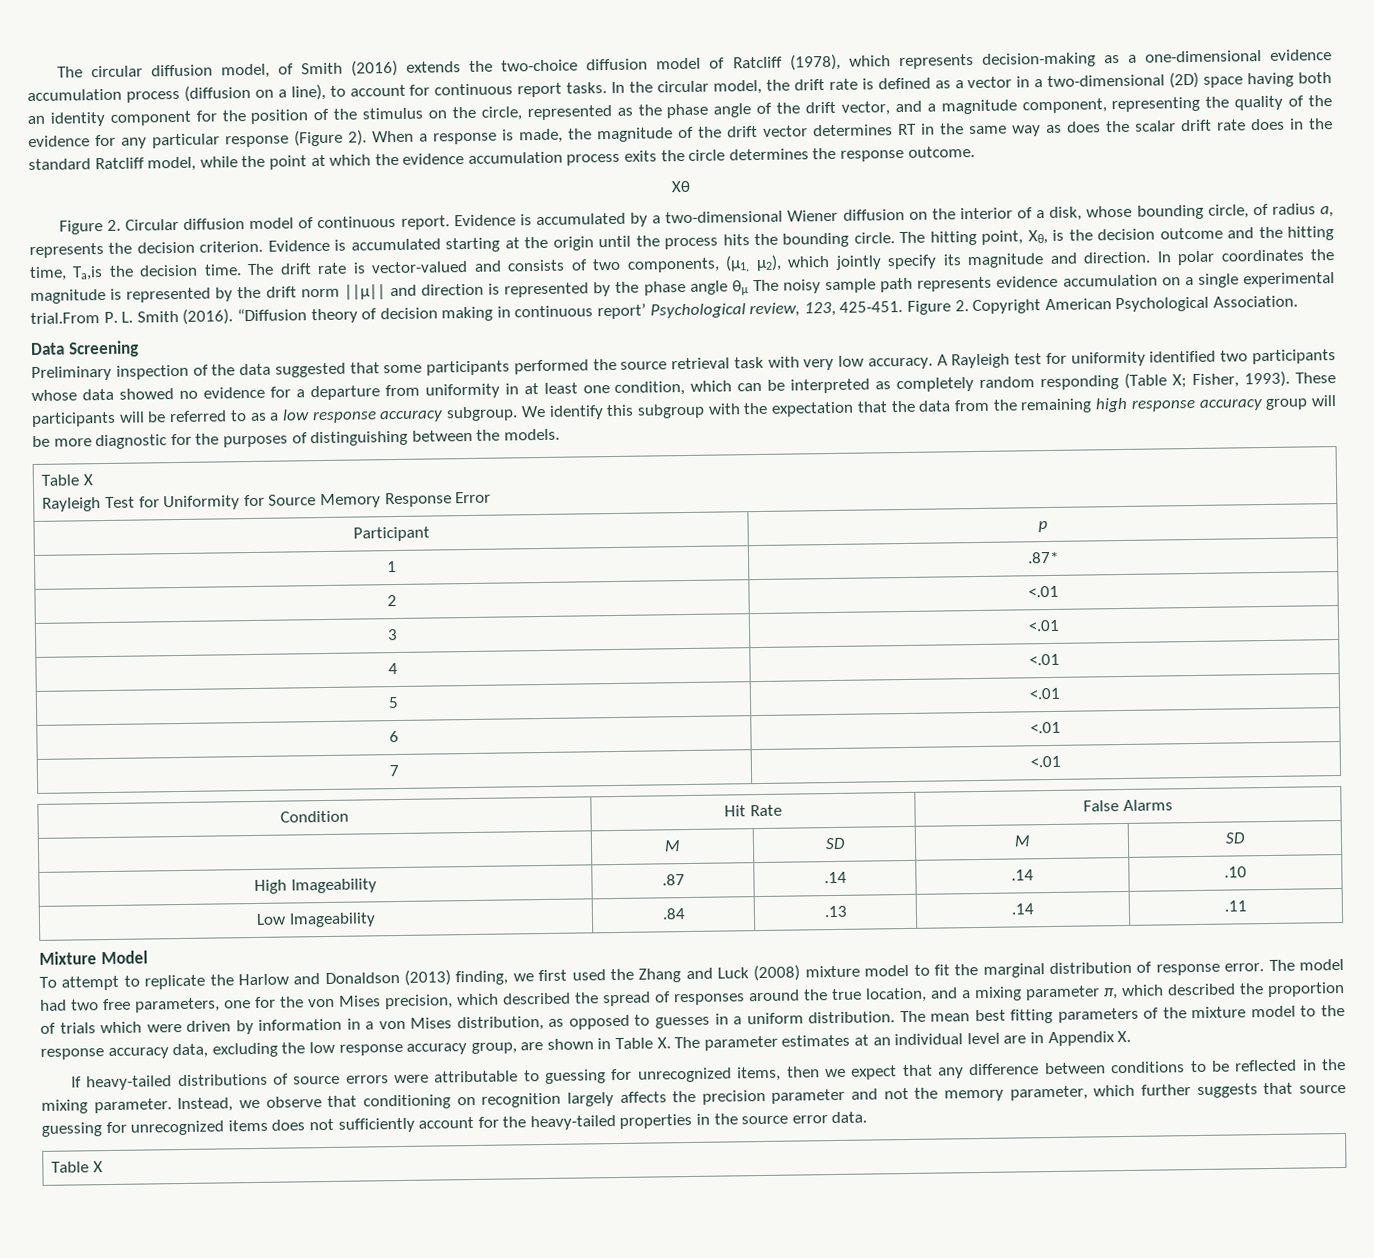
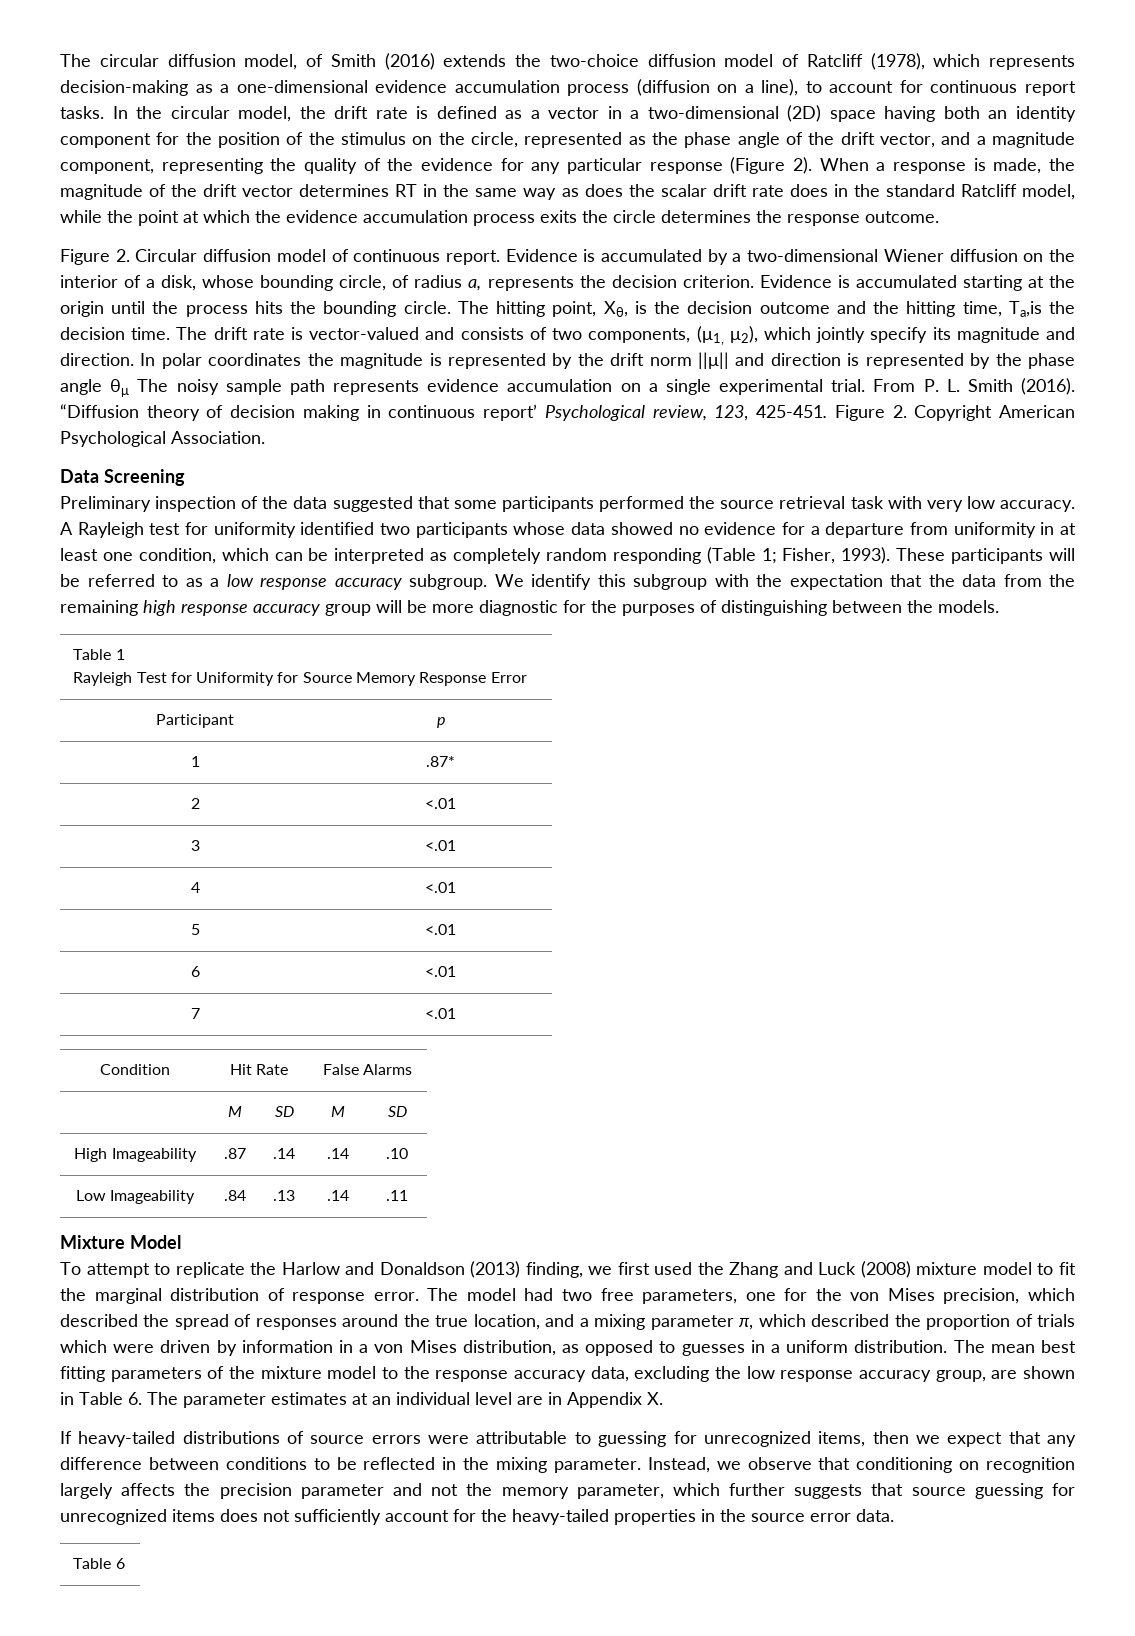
[671,180,690,193] // Xθ -> (939, 217) none
[30,312,100,325] trial.From -> [831,379,916,392] trial. From
[1172,374,1188,389] X; -> [761,548,777,564] 1;
[83,474,94,486] X -> [115,649,125,660] 1
[656,1037,671,1049] X. -> [128,1392,142,1405] 6.
[93,1161,104,1173] X -> [115,1558,125,1569] 6

